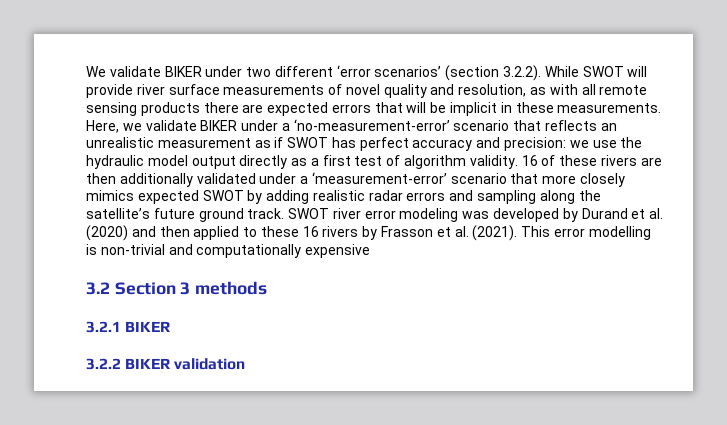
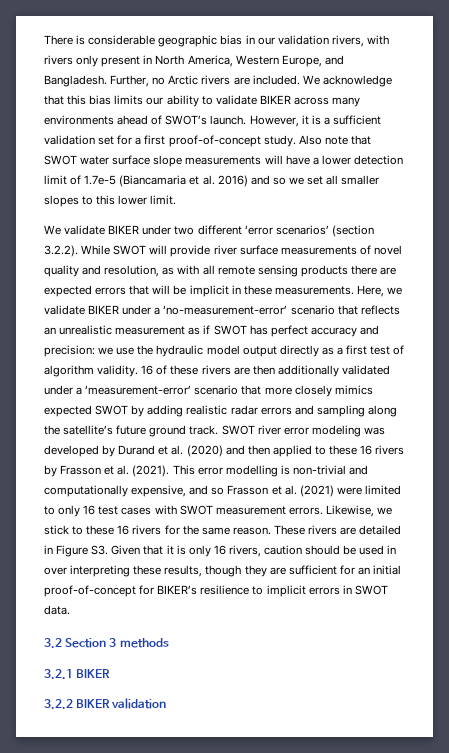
(86, 71) none -> [44,35,389,47] [44,55,344,67] [44,75,392,87] [44,95,361,107] [44,115,381,127] [44,135,371,147] [44,155,403,167] [44,175,380,187] [44,195,177,207] There is considerable geographic bias in our validation rivers, with rivers only present in North America, Western Europe, and Bangladesh. Further, no Arctic rivers are included. We acknowledge that this bias limits our ability to validate BIKER across many environments ahead of SWOT’s launch. However, it is a sufficient validation set for a first proof-of-concept study. Also note that SWOT water surface slope measurements will have a lower detection limit of 1.7e-5 (Biancamaria et al. 2016) and so we set all smaller slopes to this lower limit. //
[305,244,371,258] expensive -> [131,485,401,497] [44,505,393,517] [44,525,402,535] [44,545,397,557] [44,565,402,577] [44,585,388,597] [44,605,70,615] expensive, and so Frasson et al. (2021) were limited to only 16 test cases with SWOT measurement errors. Likewise, we stick to these 16 rivers for the same reason. These rivers are detailed in Figure S3. Given that it is only 16 rivers, caution should be used in over interpreting these results, though they are sufficient for an initial proof-of-concept for BIKER’s resilience to implicit errors in SWOT data.

